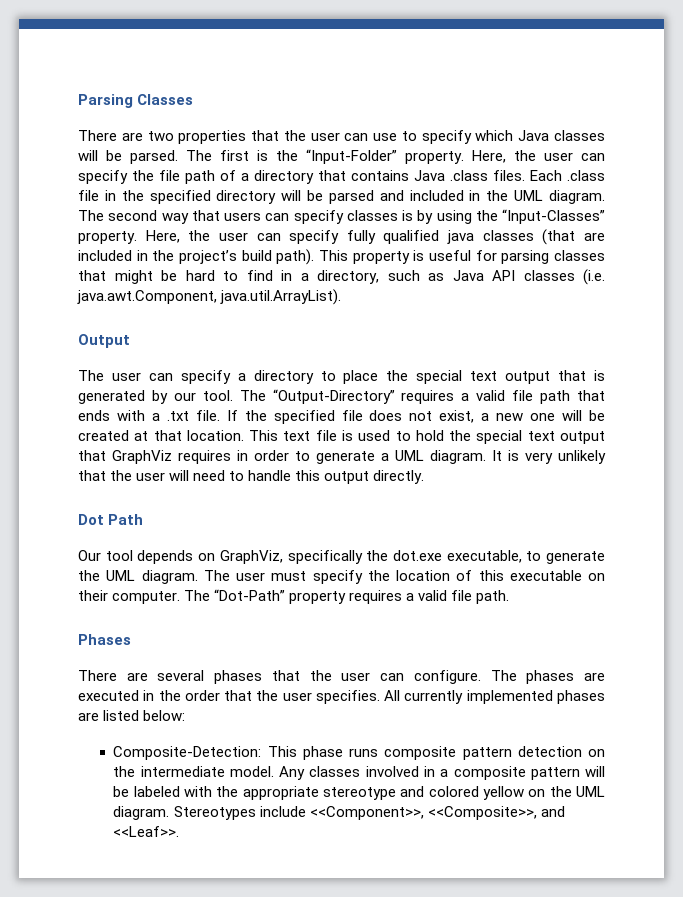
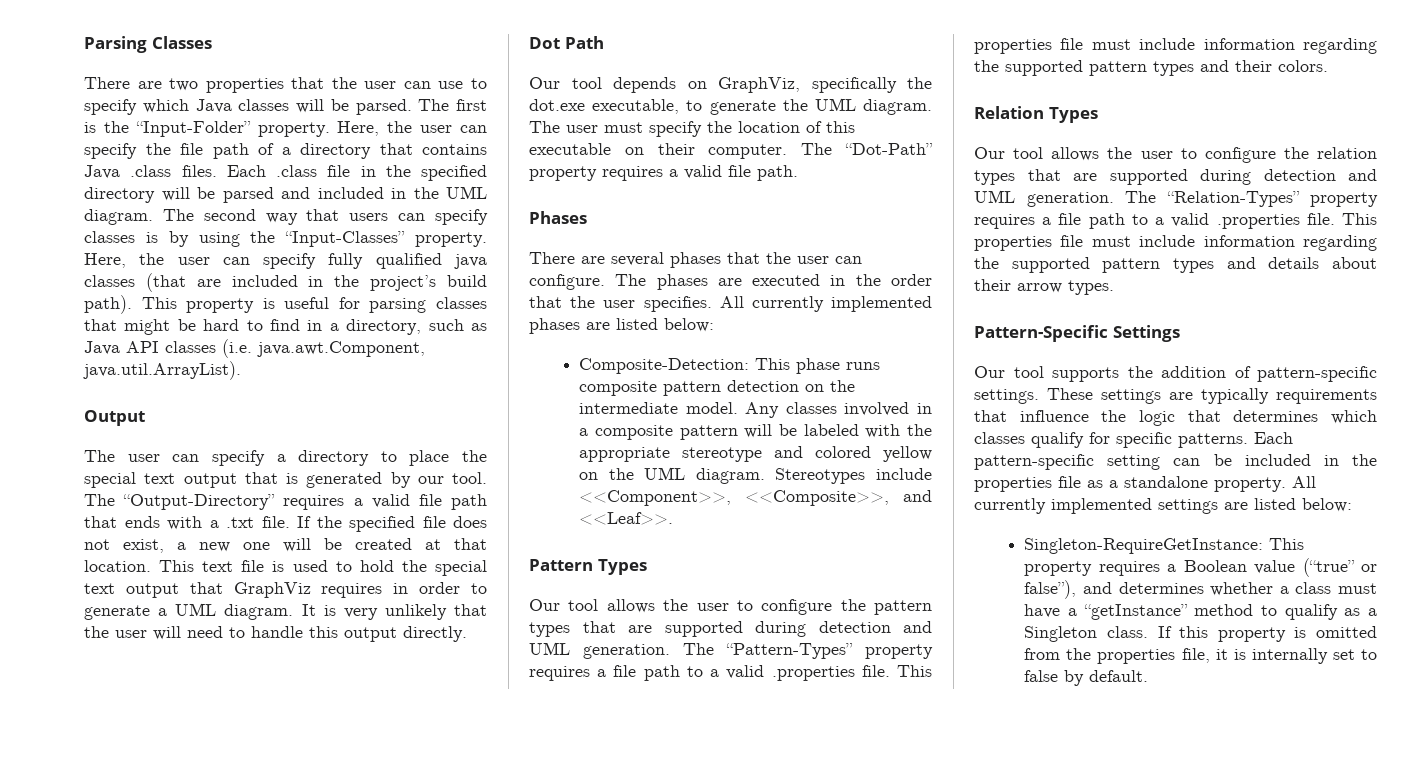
(180, 831) none -> [529,559,647,575] [529,599,932,615] [529,621,932,637] [529,642,933,659] [529,665,932,681] [974,38,1377,54] [974,60,1328,76] [974,106,1098,123] [974,147,1377,163] [974,169,1377,185] [974,190,1378,207] [974,213,1377,229] [974,235,1377,251] [974,257,1377,273] [974,279,1114,295] [974,325,1180,342] [974,366,1377,382] [974,388,1377,404] [974,410,1377,426] [974,432,1293,448] [974,454,1377,470] [974,476,1316,492] [974,498,1352,514] [1024,538,1305,554] [1024,558,1377,577] [1024,580,1377,599] [1024,604,1377,620] [1024,626,1377,642] [1024,648,1377,664] [1024,670,1149,686] // Pattern Types // Our tool allows the user to configure the pattern types that are supported during detection and UML generation. The “Pattern-Types” property requires a file path to a valid .properties file. This properties file must include information regarding the supported pattern types and their colors. // Relation Types // Our tool allows the user to configure the relation types that are supported during detection and UML generation. The “Relation-Types” property requires a file path to a valid .properties file. This properties file must include information regarding the supported pattern types and details about their arrow types. // Pattern-Specific Settings // Our tool supports the addition of pattern-specific settings. These settings are typically requirements that influence the logic that determines which classes qualify for specific patterns. Each pattern-specific setting can be included in the properties file as a standalone property. All currently implemented settings are listed below: // Singleton-RequireGetInstance: This property requires a Boolean value (“true” or false”), and determines whether a class must have a “getInstance” method to qualify as a Singleton class. If this property is omitted from the properties file, it is internally set to false by default.

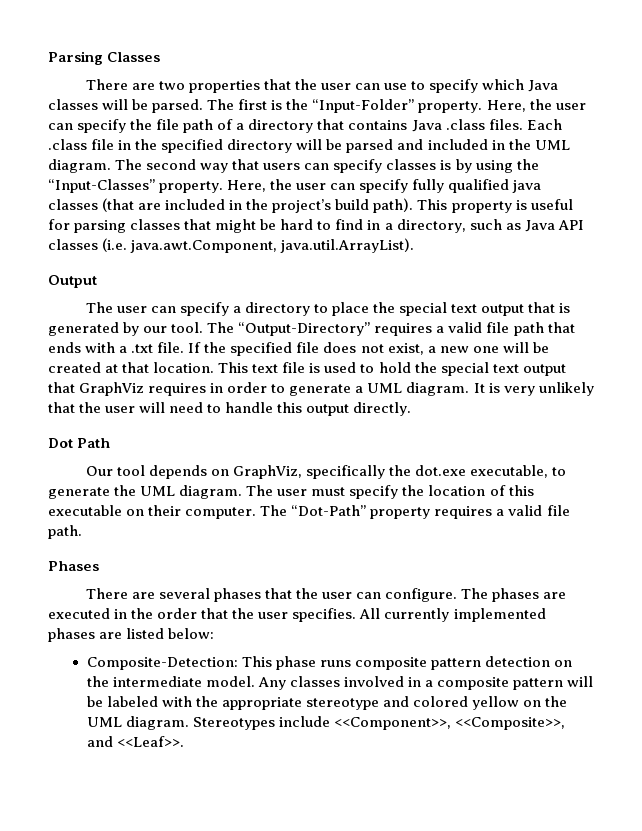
[529,559,647,575] [529,599,932,615] [529,621,932,637] [529,642,933,659] [529,665,932,681] [974,38,1377,54] [974,60,1328,76] [974,106,1098,123] [974,147,1377,163] [974,169,1377,185] [974,190,1378,207] [974,213,1377,229] [974,235,1377,251] [974,257,1377,273] [974,279,1114,295] [974,325,1180,342] [974,366,1377,382] [974,388,1377,404] [974,410,1377,426] [974,432,1293,448] [974,454,1377,470] [974,476,1316,492] [974,498,1352,514] [1024,538,1305,554] [1024,558,1377,577] [1024,580,1377,599] [1024,604,1377,620] [1024,626,1377,642] [1024,648,1377,664] [1024,670,1149,686] // Pattern Types // Our tool allows the user to configure the pattern types that are supported during detection and UML generation. The “Pattern-Types” property requires a file path to a valid .properties file. This properties file must include information regarding the supported pattern types and their colors. // Relation Types // Our tool allows the user to configure the relation types that are supported during detection and UML generation. The “Relation-Types” property requires a file path to a valid .properties file. This properties file must include information regarding the supported pattern types and details about their arrow types. // Pattern-Specific Settings // Our tool supports the addition of pattern-specific settings. These settings are typically requirements that influence the logic that determines which classes qualify for specific patterns. Each pattern-specific setting can be included in the properties file as a standalone property. All currently implemented settings are listed below: // Singleton-RequireGetInstance: This property requires a Boolean value (“true” or false”), and determines whether a class must have a “getInstance” method to qualify as a Singleton class. If this property is omitted from the properties file, it is internally set to false by default. -> (184, 741) none

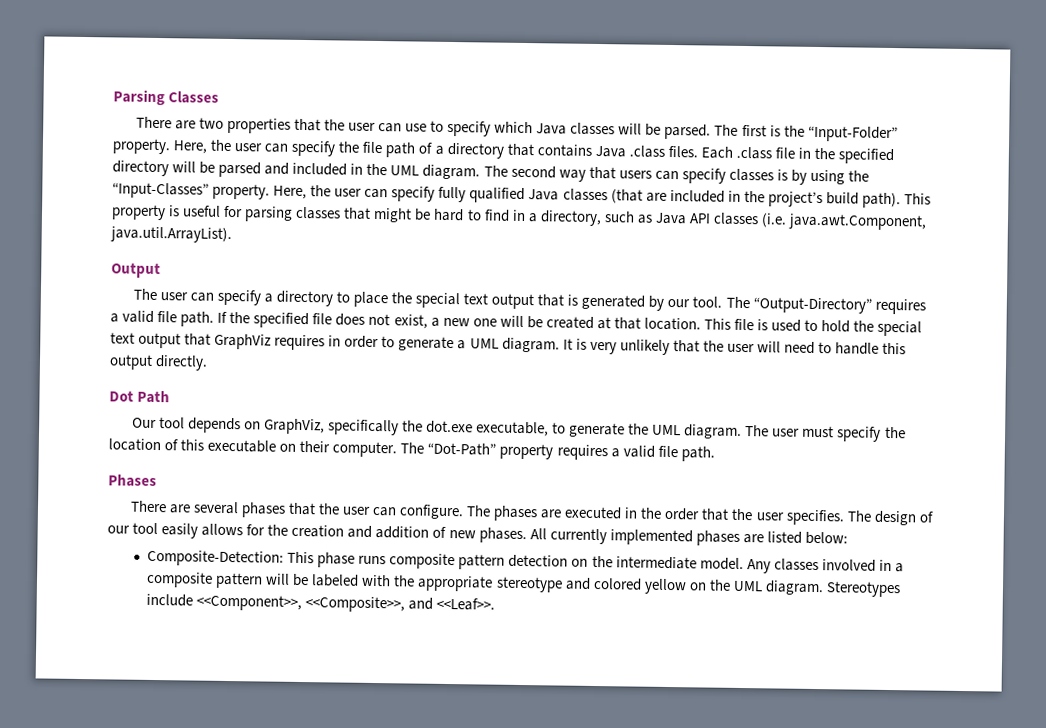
[512,180,542,193] java -> [528,189,560,201] Java
[513,322,575,336] [48,342,185,353] path that ends with a .txt file. -> [180,311,215,327] path.
[252,364,279,373] text -> (731, 324) none
(357, 615) none -> [846,510,934,526] [107,522,527,544] The design of our tool easily allows for the creation and addition of new phases.

